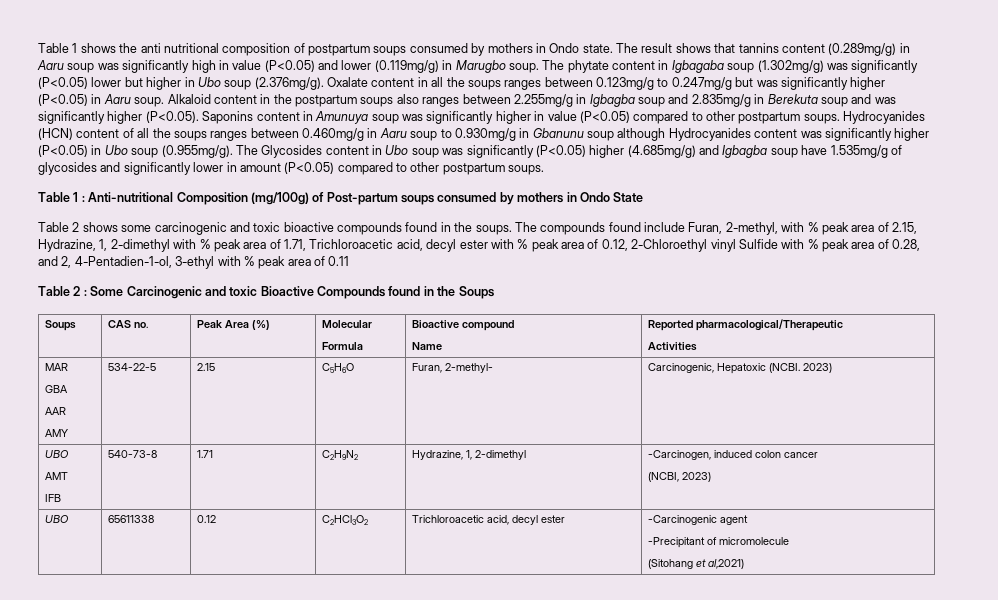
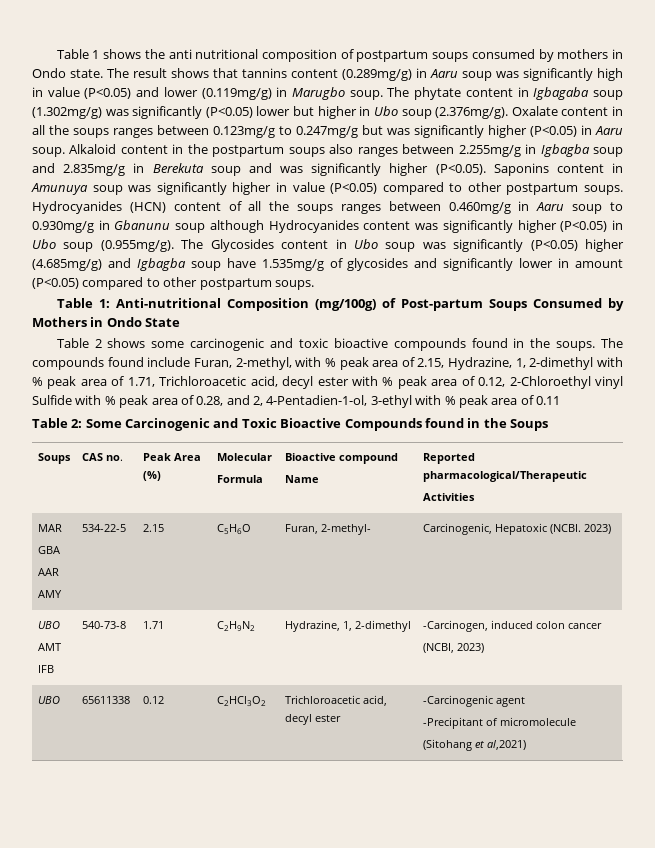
[73,192,85,202] 1 : -> [98,299,110,308] 1:
[401,192,564,205] soups consumed by mothers -> [488,298,624,311] [32,317,87,327] Soups Consumed by Mothers
[73,286,87,296] 2 : -> [71,419,83,428] 2:
[229,286,258,296] toxic -> [241,418,277,428] Toxic

